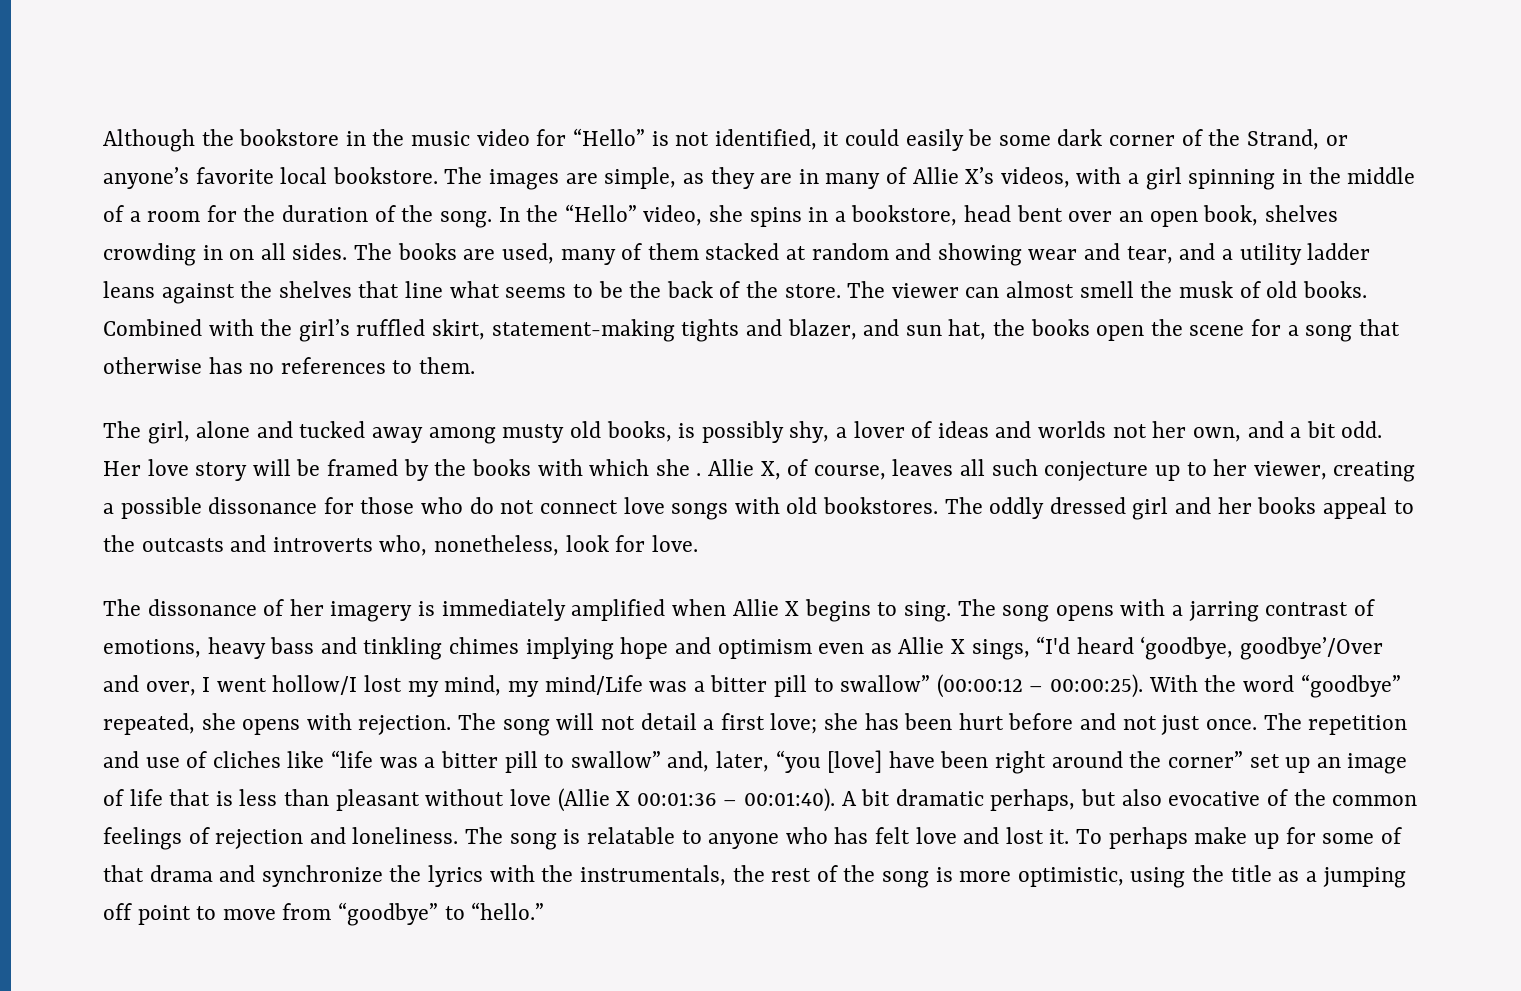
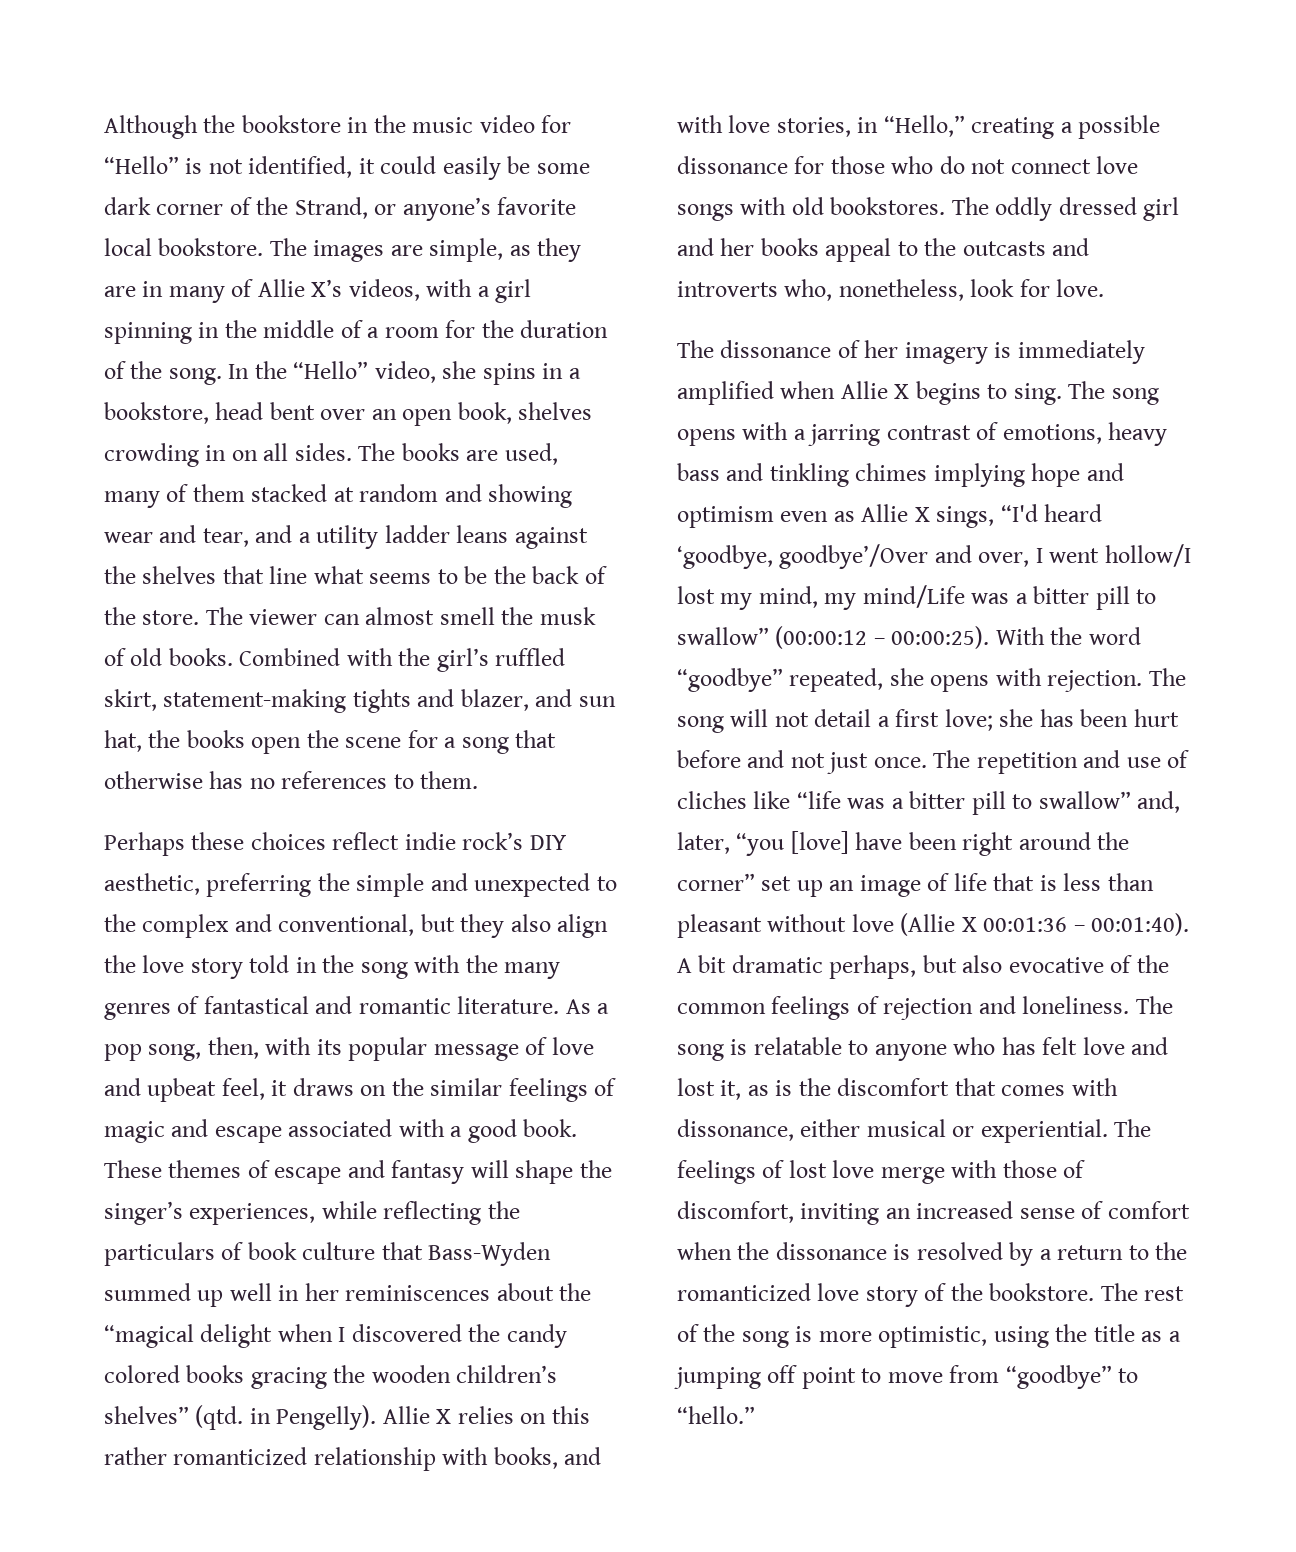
[103,421,1383,444] [103,459,1327,481] The girl, alone and tucked away among musty old books, is possibly shy, a lover of ideas and worlds not her own, and a bit odd. Her love story will be framed by the books with which she . Allie X, of course, leaves all such conjecture up to her viewer, -> [104,832,566,856] [104,873,617,897] [104,914,609,938] [104,955,561,979] [104,996,610,1020] [104,1037,594,1061] [104,1078,617,1102] [104,1119,578,1143] [104,1160,612,1184] [104,1201,520,1225] [104,1242,552,1266] [104,1283,592,1307] [104,1324,567,1348] [104,1365,558,1389] [104,1405,590,1430] [104,1447,602,1471] [677,115,965,137] Perhaps these choices reflect indie rock’s DIY aesthetic, preferring the simple and unexpected to the complex and conventional, but they also align the love story told in the song with the many genres of fantastical and romantic literature. As a pop song, then, with its popular message of love and upbeat feel, it draws on the similar feelings of magic and escape associated with a good book. These themes of escape and fantasy will shape the singer’s experiences, while reflecting the particulars of book culture that Bass-Wyden summed up well in her reminiscences about the “magical delight when I discovered the candy colored books gracing the wooden children’s shelves” (qtd. in Pengelly). Allie X relies on this rather romanticized relationship with books, and with love stories, in “Hello,”
[1049,827,1402,849] [103,865,765,887] it. To perhaps make up for some of that drama and synchronize the lyrics with the instrumentals, the -> [720,1078,1118,1100] [677,1119,1152,1143] [677,1160,1086,1184] [677,1201,1190,1225] [677,1242,1188,1266] [677,1283,1138,1307] it, as is the discomfort that comes with dissonance, either musical or experiential. The feelings of lost love merge with those of discomfort, inviting an increased sense of comfort when the dissonance is resolved by a return to the romanticized love story of the bookstore. The

